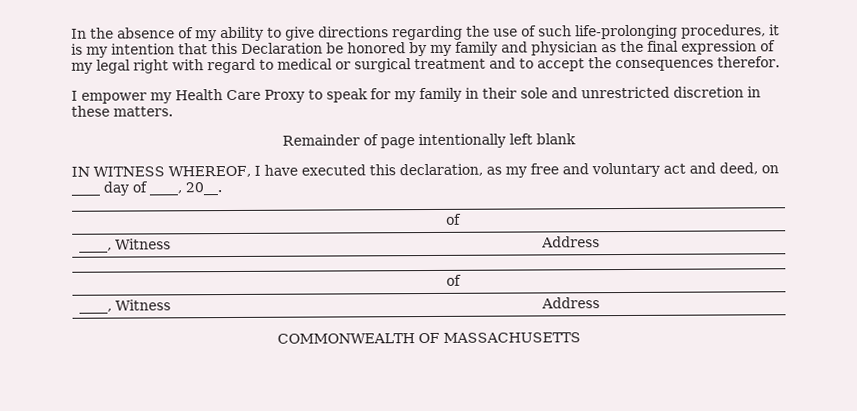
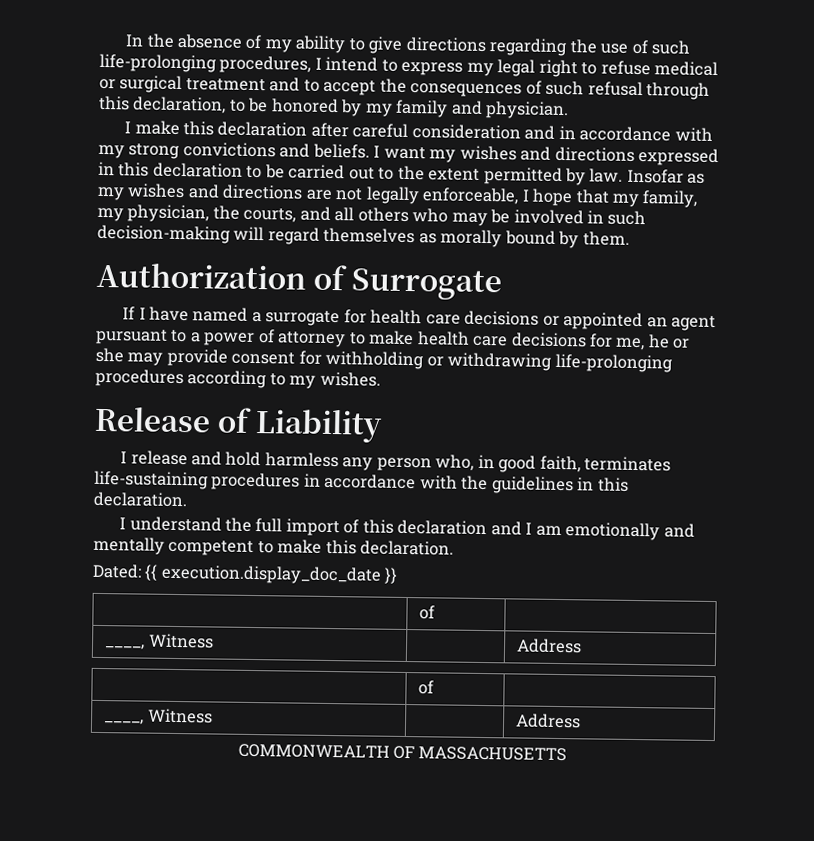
[769,24,780,36] [71,40,776,58] [71,58,274,74] it is my intention that this Declaration be honored by my family and physician as the final expression of my legal right with regard to -> [314,56,651,78] I intend to express my legal right to refuse
[717,56,780,68] [71,86,761,104] [71,105,173,117] [281,133,576,149] [71,162,779,178] [71,181,222,196] therefor. // I empower my Health Care Proxy to speak for my family in their sole and unrestricted discretion in these matters. // Remainder of page intentionally left blank // IN WITNESS WHEREOF, I have executed this declaration, as my free and voluntary act and deed, on ____ day of ____, 20__. -> [525,80,711,100] [99,95,570,120] [124,120,713,142] [98,142,720,167] [98,161,706,186] [97,183,699,208] [97,204,647,227] [97,224,630,249] [96,261,502,301] [122,306,717,332] [95,328,691,351] [95,347,673,373] [95,368,381,389] [94,405,383,443] [120,450,672,473] [94,470,629,495] [93,491,188,508] [119,516,695,541] [93,536,455,557] [92,563,399,585] of such refusal through this declaration, to be honored by my family and physician. // I make this declaration after careful consideration and in accordance with my strong convictions and beliefs. I want my wishes and directions expressed in this declaration to be carried out to the extent permitted by law. Insofar as my wishes and directions are not legally enforceable, I hope that my family, my physician, the courts, and all others who may be involved in such decision-making will regard themselves as morally bound by them. // Authorization of Surrogate // If I have named a surrogate for health care decisions or appointed an agent pursuant to a power of attorney to make health care decisions for me, he or she may provide consent for withholding or withdrawing life-prolonging procedures according to my wishes. // Release of Liability // I release and hold harmless any person who, in good faith, terminates life-sustaining procedures in accordance with the guidelines in this declaration. // I understand the full import of this declaration and I am emotionally and mentally competent to make this declaration. // Dated: {{ execution.display_doc_date }}

